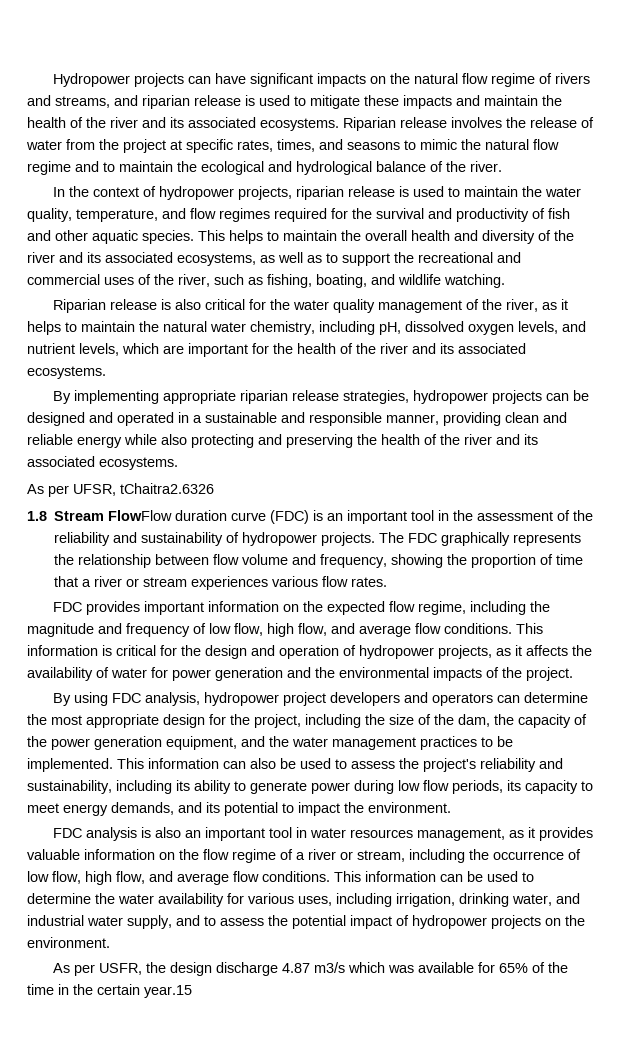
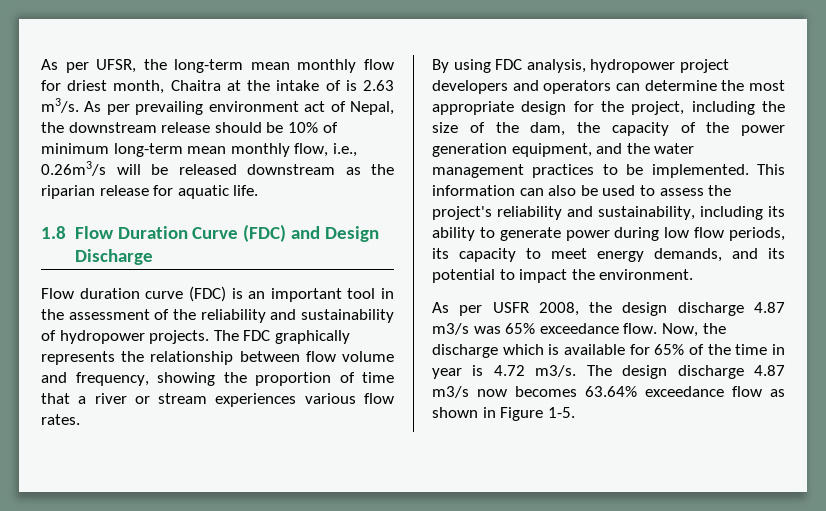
[52,73,590,87] [27,95,562,109] [27,117,594,131] [26,139,559,153] [27,161,502,175] [52,186,581,200] [27,208,570,222] [27,230,574,244] [27,252,521,266] [27,274,505,288] [52,299,568,313] [27,321,586,335] [27,343,526,357] [27,366,106,379] [52,390,589,404] [27,412,567,426] [27,434,538,448] [27,456,178,470] [27,483,214,497] [27,510,173,521] Hydropower projects can have significant impacts on the natural flow regime of rivers and streams, and riparian release is used to mitigate these impacts and maintain the health of the river and its associated ecosystems. Riparian release involves the release of water from the project at specific rates, times, and seasons to mimic the natural flow regime and to maintain the ecological and hydrological balance of the river. // In the context of hydropower projects, riparian release is used to maintain the water quality, temperature, and flow regimes required for the survival and productivity of fish and other aquatic species. This helps to maintain the overall health and diversity of the river and its associated ecosystems, as well as to support the recreational and commercial uses of the river, such as fishing, boating, and wildlife watching. // Riparian release is also critical for the water quality management of the river, as it helps to maintain the natural water chemistry, including pH, dissolved oxygen levels, and nutrient levels, which are important for the health of the river and its associated ecosystems. // By implementing appropriate riparian release strategies, hydropower projects can be designed and operated in a sustainable and responsible manner, providing clean and reliable energy while also protecting and preserving the health of the river and its associated ecosystems. // As per UFSR, tChaitra2.6326 // 1.8 Stream FlowFlow -> [41,59,394,73] [41,80,395,94] [41,98,394,115] [41,122,338,133] [41,143,357,157] [41,161,394,176] [41,185,259,199] [41,224,380,242] [74,249,153,265] [41,288,74,299] As per UFSR, the long-term mean monthly flow for driest month, Chaitra at the intake of is 2.63 m3/s. As per prevailing environment act of Nepal, the downstream release should be 10% of minimum long-term mean monthly flow, i.e., 0.26m3/s will be released downstream as the riparian release for aquatic life. // 1.8 Flow Duration Curve (FDC) and Design Discharge // Flow
[52,601,550,615] [27,623,543,637] [27,645,592,659] [27,667,573,681] // FDC provides important information on the expected flow regime, including the magnitude and frequency of low flow, high flow, and average flow conditions. This information is critical for the design and operation of hydropower projects, as it affects the availability of water for power generation and the environmental impacts of the project. -> (80, 419) none
[52,827,593,841] [27,849,581,863] [27,871,534,885] [27,893,580,907] [27,915,585,929] [27,937,110,948] [52,963,142,976] // FDC analysis is also an important tool in water resources management, as it provides valuable information on the flow regime of a river or stream, including the occurrence of low flow, high flow, and average flow conditions. This information can be used to determine the water availability for various uses, including irrigation, drinking water, and industrial water supply, and to assess the potential impact of hydropower projects on the environment. // As per USFR, -> [432,302,579,316] // As per USFR 2008,
[347,962,414,973] which was -> [473,323,726,337] [432,344,560,358] was 65% exceedance flow. Now, the discharge which is
[73,984,192,998] the certain year.15 -> [432,365,785,379] [432,386,785,398] [432,407,575,421] year is 4.72 m3/s. The design discharge 4.87 m3/s now becomes 63.64% exceedance flow as shown in Figure 1-5.

